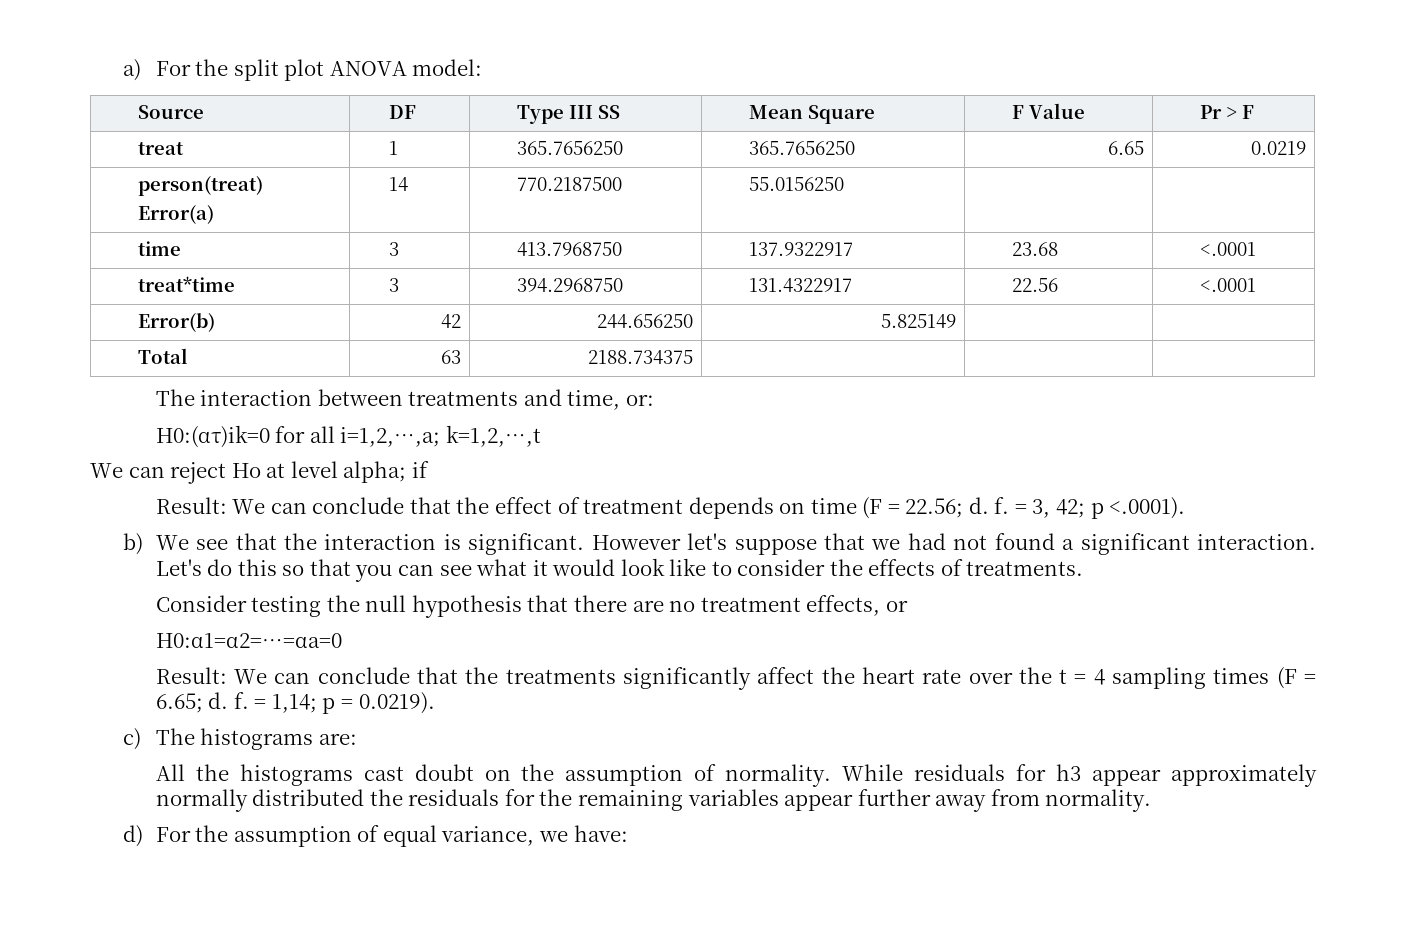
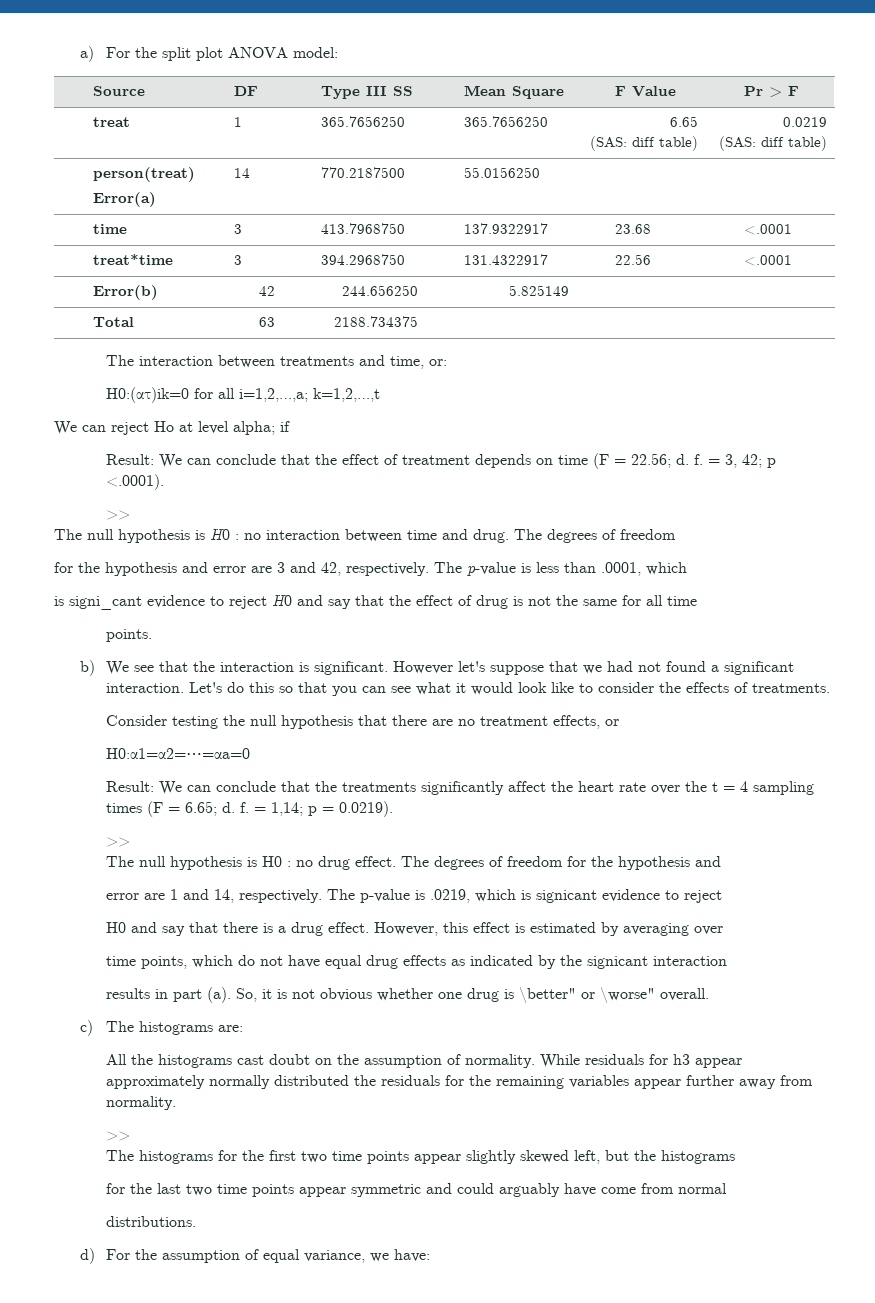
[1251,141,1307,155] | 0.0219 -> [590,136,699,151] [783,117,828,127] [719,136,828,151] // (SAS: diff table) | 0.0219 // (SAS: diff table)
(1186, 508) none -> [106,510,131,520] [54,529,676,543] [54,562,687,576] [54,595,697,610] [106,629,153,642] // >> // The null hypothesis is H0 : no interaction between time and drug. The degrees of freedom // for the hypothesis and error are 3 and 42, respectively. The p-value is less than .0001, which // is signi_cant evidence to reject H0 and say that the effect of drug is not the same for all time // points.
(435, 703) none -> [106,837,131,847] [106,856,722,870] [106,889,723,903] [106,922,724,936] [106,955,728,969] [106,987,710,1003] // >> // The null hypothesis is H0 : no drug effect. The degrees of freedom for the hypothesis and // error are 1 and 14, respectively. The p-value is .0219, which is signicant evidence to reject // H0 and say that there is a drug effect. However, this effect is estimated by averaging over // time points, which do not have equal drug effects as indicated by the signicant interaction // results in part (a). So, it is not obvious whether one drug is \better" or \worse" overall.
(1152, 800) none -> [106,1131,131,1141] [106,1150,736,1164] [106,1183,728,1197] [106,1216,197,1227] // >> // The histograms for the first two time points appear slightly skewed left, but the histograms // for the last two time points appear symmetric and could arguably have come from normal // distributions.

